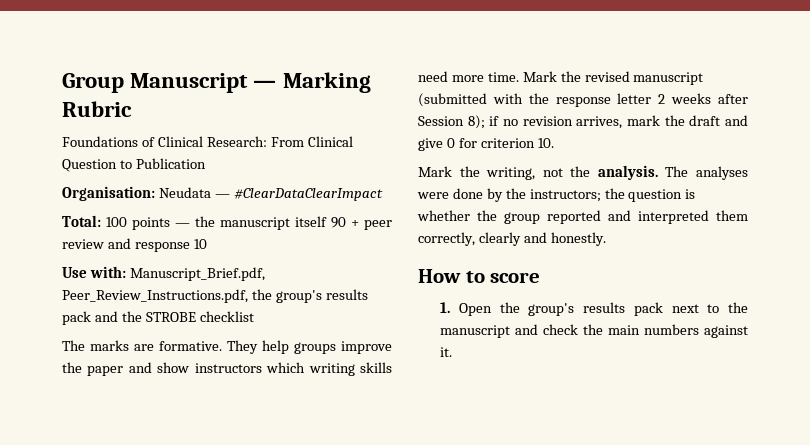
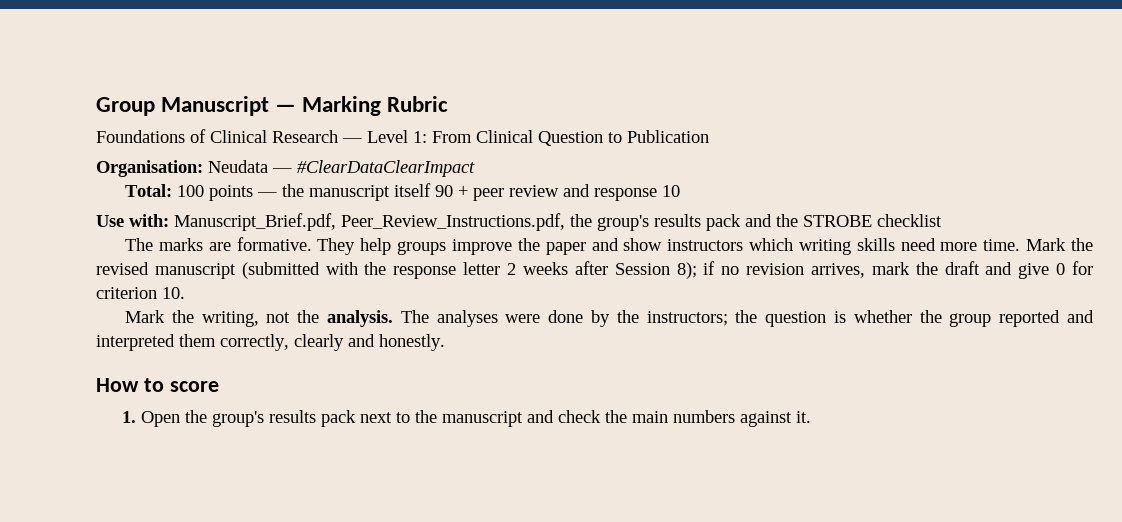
[206,136,267,147] Research: -> [272,130,427,143] Research — Level 1:

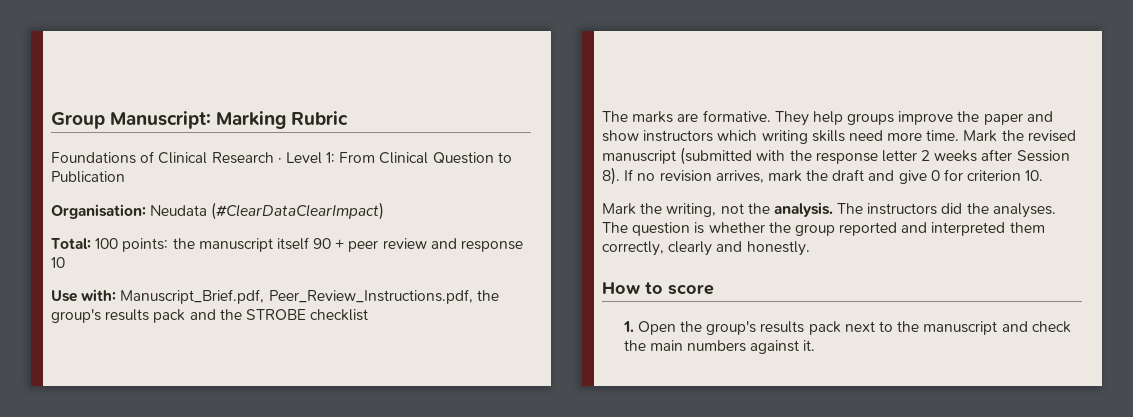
[161,96,297,116] Manuscript — -> [110,111,212,129] Manuscript:
[342,138,362,143] — -> [277,158,282,163] ·
[272,160,475,177] — #ClearDataClearImpact -> [211,202,385,220] (#ClearDataClearImpact)
[209,185,278,201] points — -> [122,238,169,252] points:
[676,261,716,279] 8); if -> [602,167,634,185] 8). If
[436,310,758,327] analyses were done by the instructors; the -> [867,203,1056,218] [602,222,628,233] instructors did the analyses. The

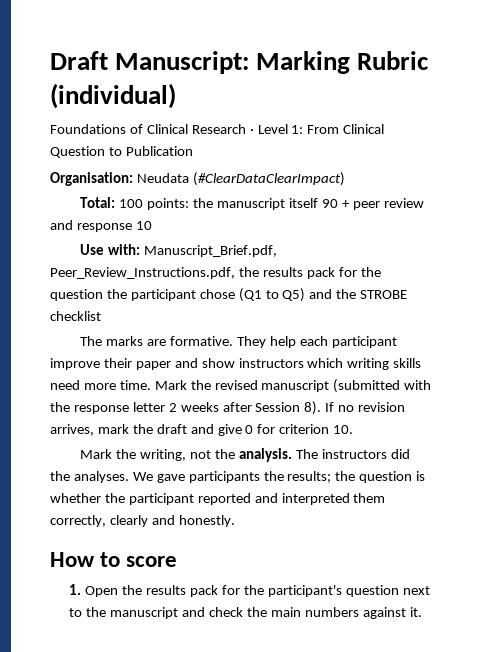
[51,112,105,129] Group -> [50,51,108,70] Draft
(349, 118) none -> [50,83,176,109] (individual)
[51,309,186,323] group's results pack -> [262,267,381,279] [50,288,306,302] results pack for the question the participant chose (Q1 to Q5)
[847,111,980,125] groups improve the -> [299,336,397,348] [50,358,132,370] each participant improve their
[602,222,628,233] The -> [132,471,356,483] We gave participants the results; the
[794,224,835,236] group -> [128,493,194,505] participant
[706,321,841,335] group's results pack -> [146,585,399,597] results pack for the participant's question

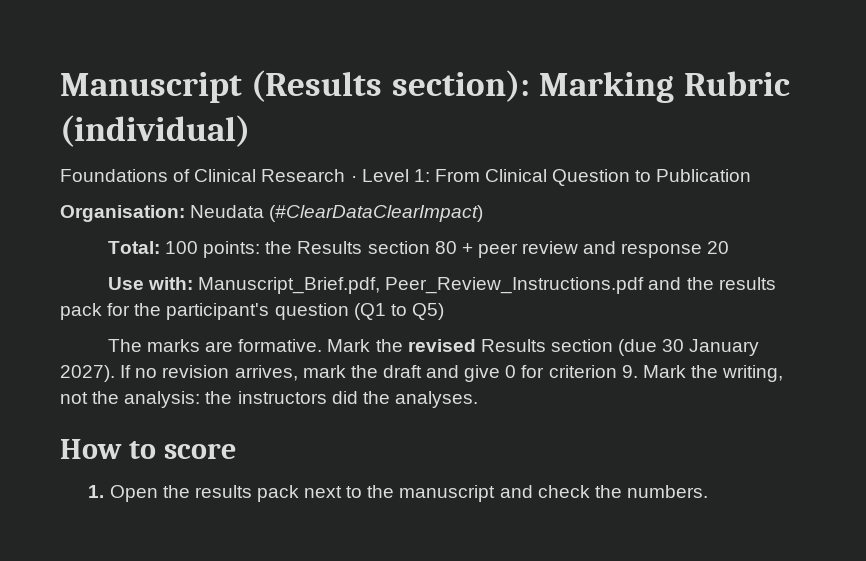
[50,51,250,74] Draft Manuscript: -> [60,70,530,103] Manuscript (Results section):
[217,198,338,210] manuscript itself 90 -> [297,241,457,254] Results section 80
[135,221,152,230] 10 -> [707,241,730,254] 20
[50,267,381,279] [50,289,235,301] Peer_Review_Instructions.pdf, the results pack for the question the participant chose -> [385,277,776,294] [60,303,349,320] Peer_Review_Instructions.pdf and the results pack for the participant's question
[309,289,408,299] [50,311,101,321] and the STROBE checklist -> (444, 311) none
[237,336,397,348] [50,358,422,370] [50,379,432,393] [50,401,322,415] They help each participant improve their paper and show instructors which writing skills need more time. Mark the revised manuscript (submitted with the response letter 2 weeks after Session 8). -> [327,339,760,356] [60,365,115,382] Mark the revised Results section (due 30 January 2027).
[333,425,354,434] 10. // -> [621,365,638,378] 9.
[239,448,318,462] analysis. The -> [124,391,233,408] analysis: the
[132,471,426,483] [50,493,386,505] [50,515,235,527] We gave participants the results; the question is whether the participant reported and interpreted them correctly, clearly and honestly. -> (478, 399) none
[221,585,399,597] for the participant's question -> (299, 493) none
[270,607,422,619] main numbers against it. -> [626,485,708,498] numbers.

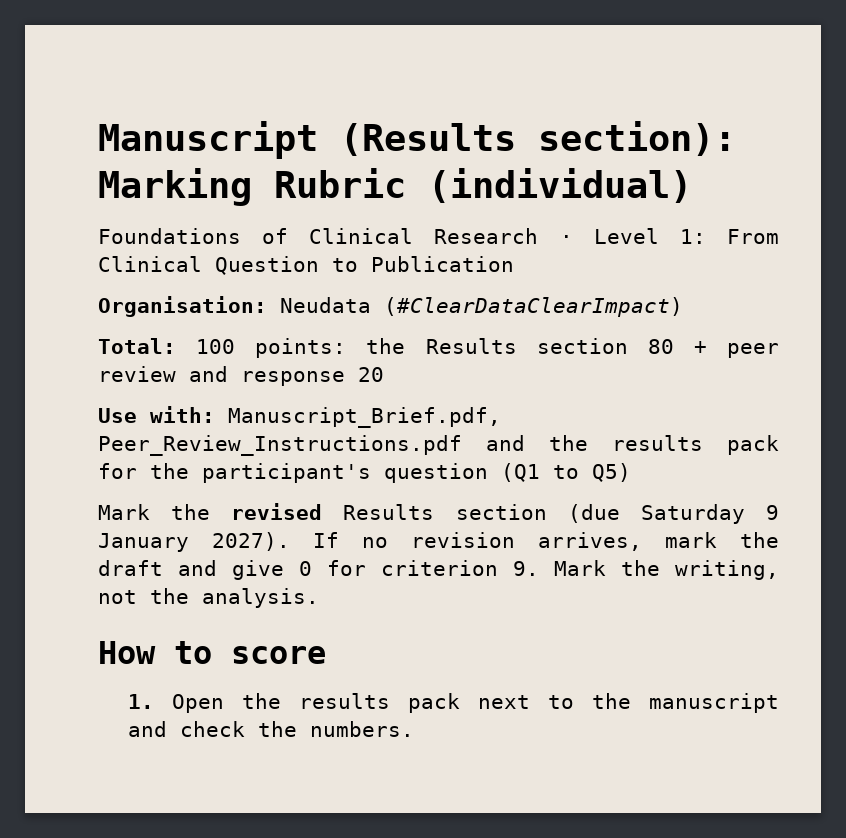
[107,339,323,352] The marks are formative. -> (631, 472) none
[662,339,685,352] 30 -> [640,504,779,524] Saturday 9
[124,391,478,408] analysis: the instructors did the analyses. -> [202,588,319,608] analysis.

